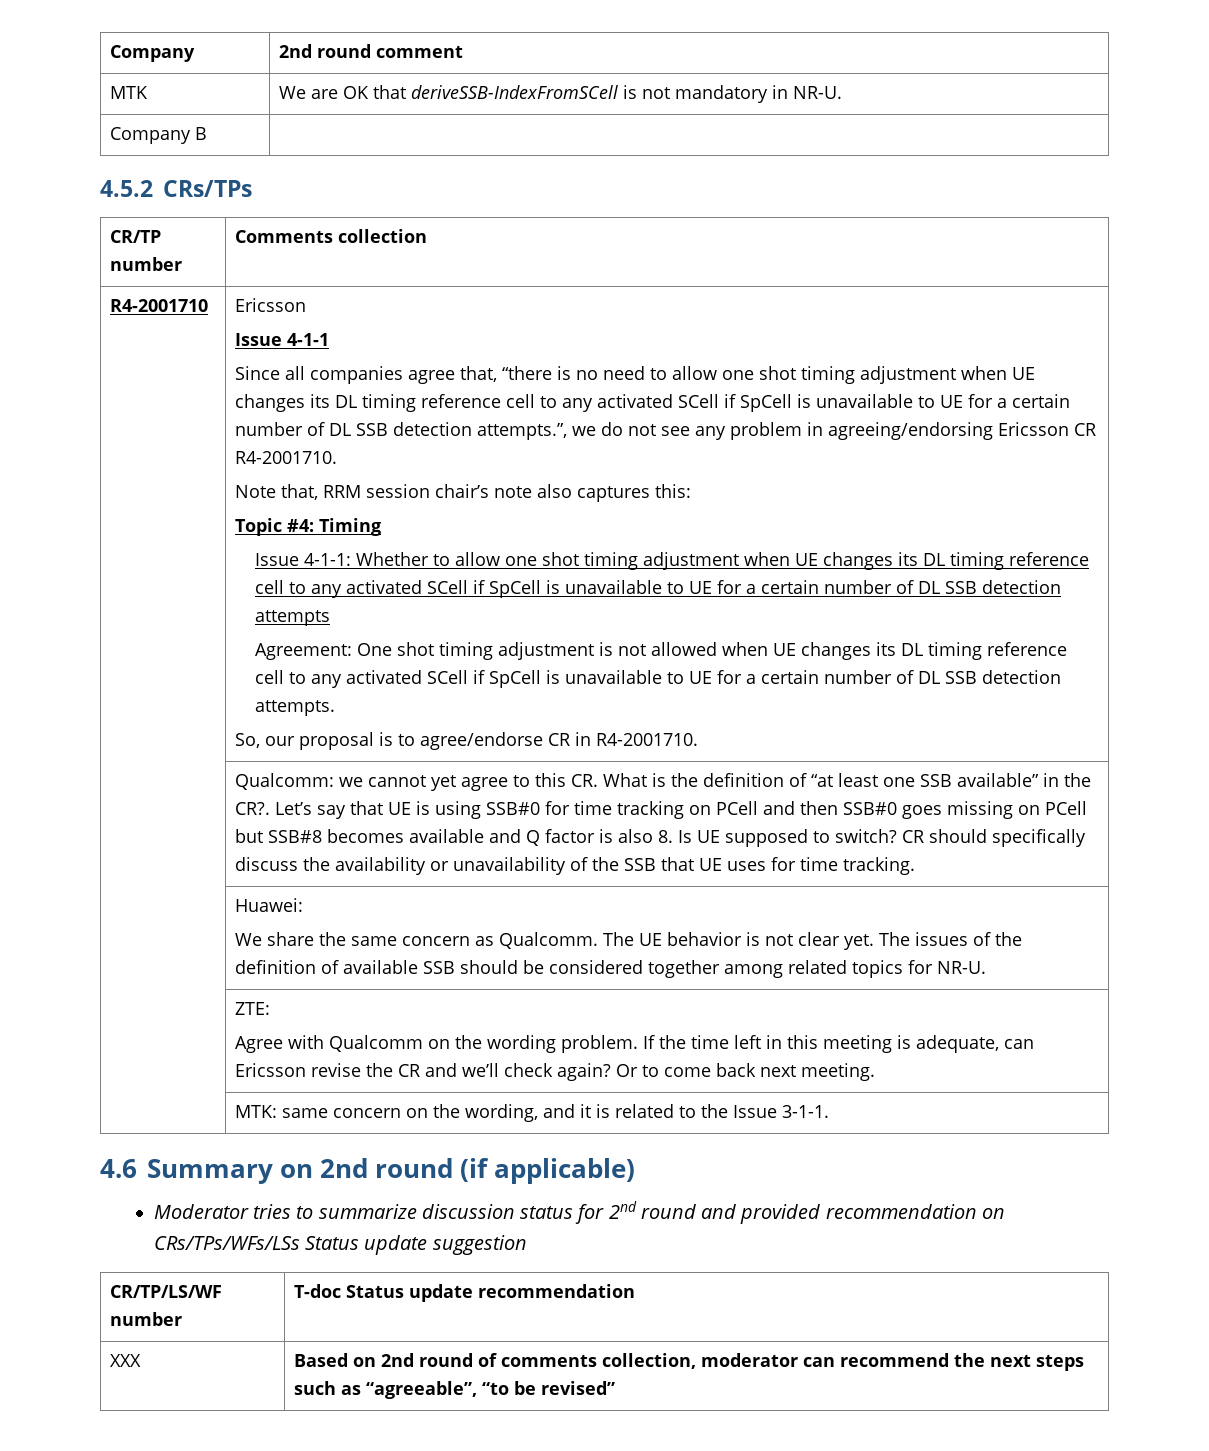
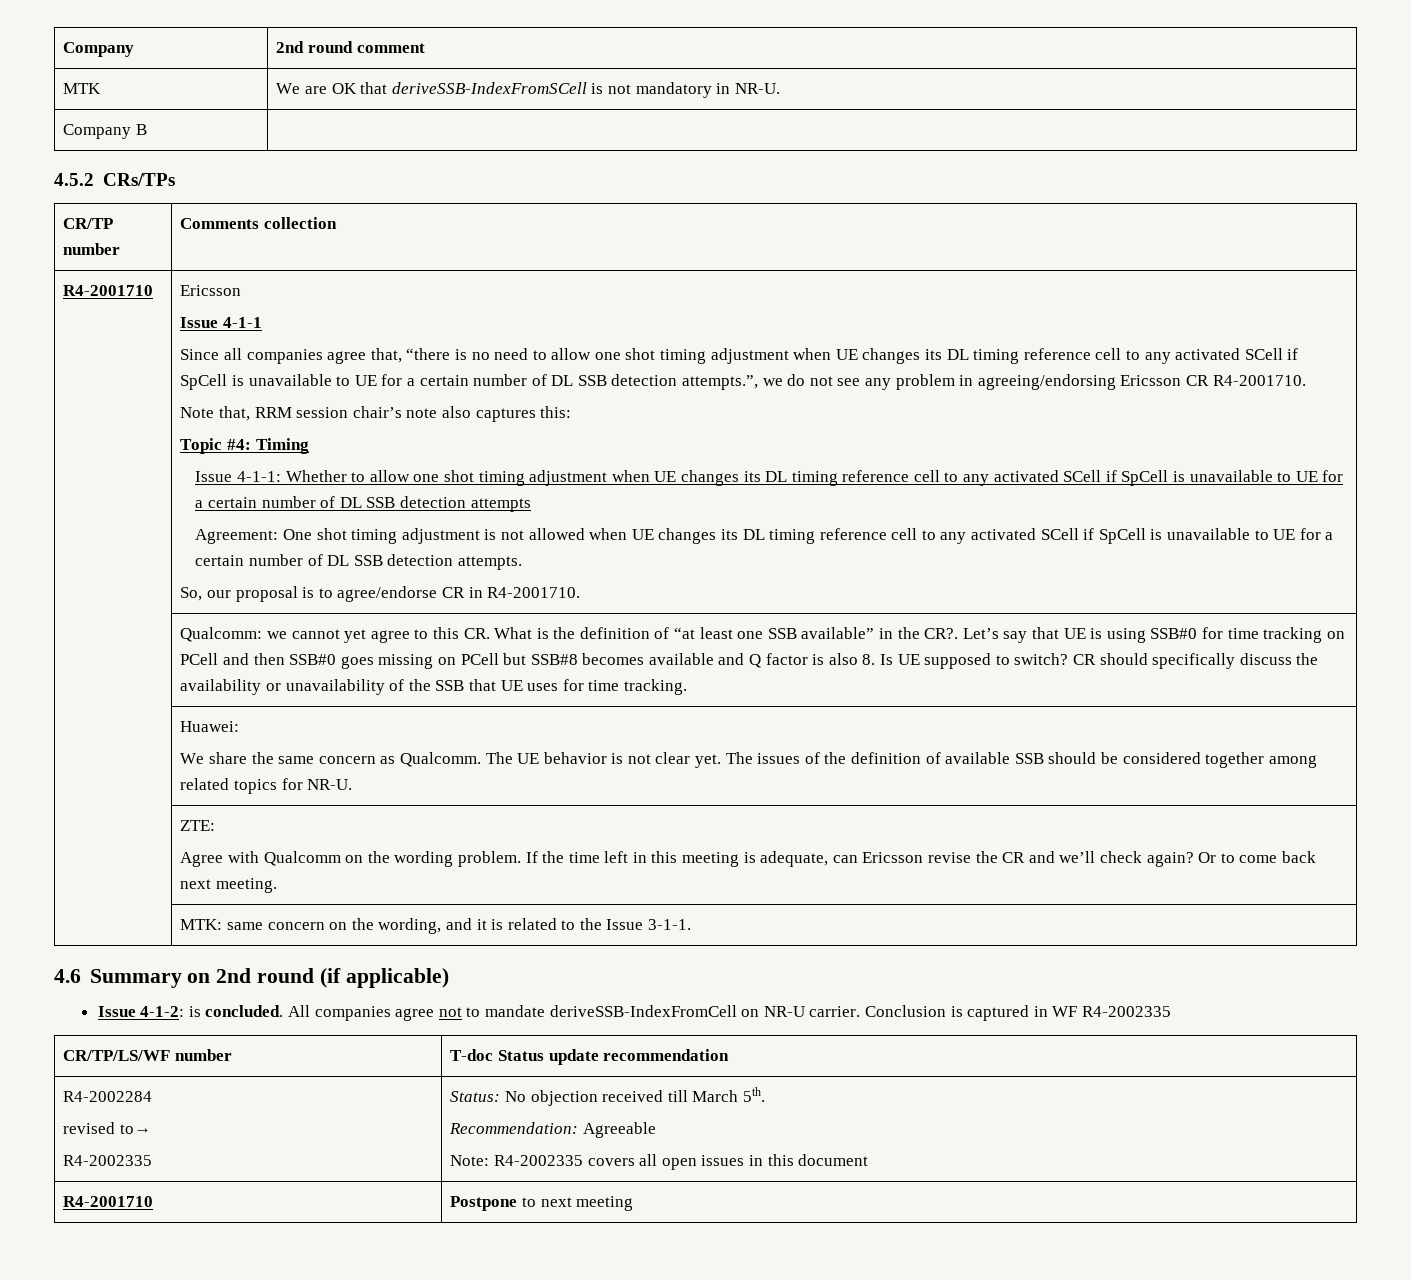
[153,1201,1005,1224] [153,1235,527,1255] Moderator tries to summarize discussion status for 2nd round and provided recommendation on CRs/TPs/WFs/LSs Status update suggestion -> [97,1005,1171,1021] Issue 4-1-2: is concluded. All companies agree not to mandate deriveSSB-IndexFromCell on NR-U carrier. Conclusion is captured in WF R4-2002335
[110,1354,142,1367] [294,1353,1085,1371] [294,1381,616,1399] XXX | Based on 2nd round of comments collection, moderator can recommend the next steps such as “agreeable”, “to be revised” -> [63,1091,153,1102] [63,1122,151,1134] [63,1155,153,1166] [450,1087,765,1106] [449,1122,656,1138] [450,1154,869,1170] [63,1196,154,1207] [450,1196,634,1211] R4-2002284 // revised to→ // R4-2002335 | Status: No objection received till March 5th. // Recommendation: Agreeable // Note: R4-2002335 covers all open issues in this document // R4-2001710 | Postpone to next meeting

